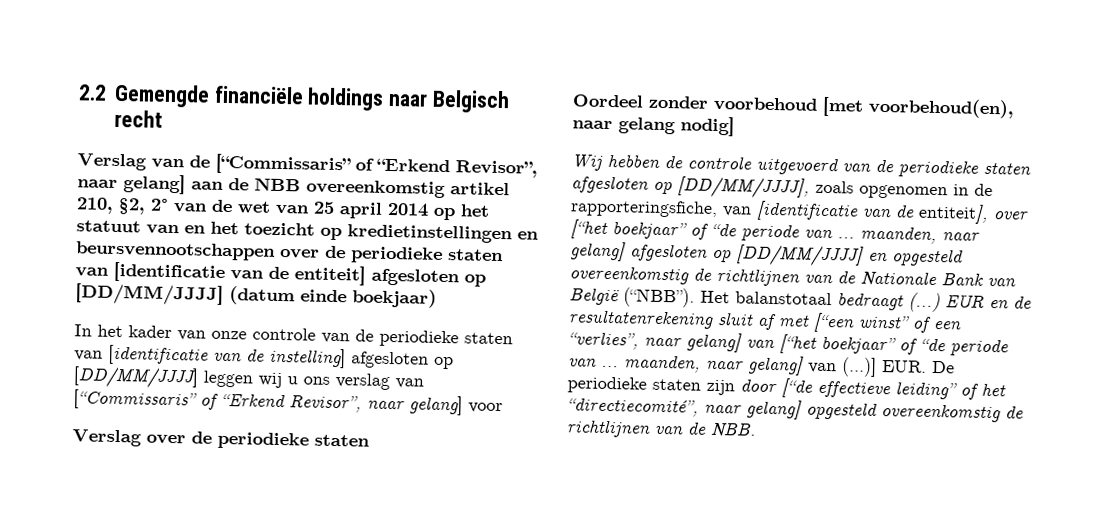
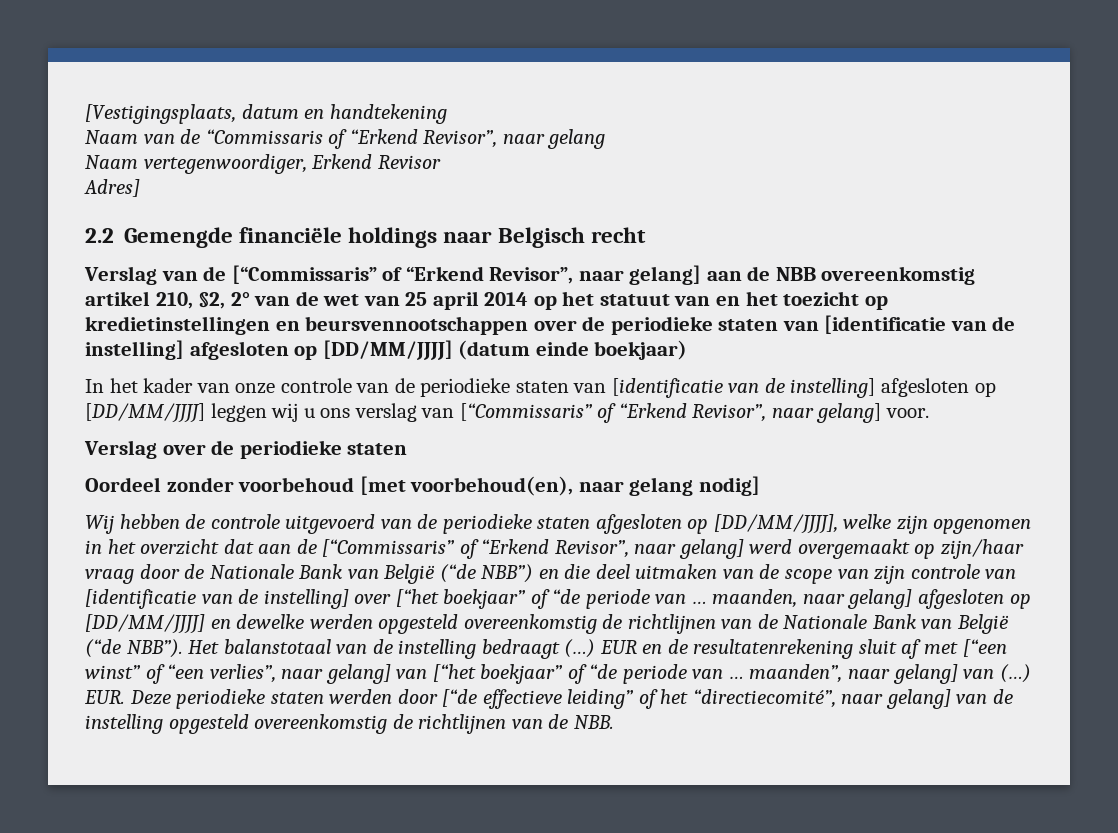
(78, 92) none -> [85,104,447,124] [85,129,606,149] [85,154,441,174] [84,179,140,197] [Vestigingsplaats, datum en handtekening // Naam van de “Commissaris of “Erkend Revisor”, naar gelang // Naam vertegenwoordiger, Erkend Revisor // Adres] //
[294,265,366,286] entiteit] -> [85,340,184,360] instelling]
[468,402,503,414] voor -> [885,408,929,418] voor.
[815,180,993,200] [570,199,989,224] zoals opgenomen in de rapporteringsfiche, van [identificatie van de entiteit], -> [843,514,1032,534] [85,539,1025,559] [85,564,1017,584] [85,589,349,609] welke zijn opgenomen in het overzicht dat aan de [“Commissaris” of “Erkend Revisor”, naar gelang] werd overgemaakt op zijn/haar vraag door de Nationale Bank van België (“de NBB”) en die deel uitmaken van de scope van zijn controle van [identificatie van de instelling]
(888, 257) none -> [236,614,373,629] dewelke werden
[623,287,832,308] (“NBB”). Het balanstotaal -> [85,639,477,659] (“de NBB”). Het balanstotaal van de instelling
[933,320,961,330] [568,331,639,350] een “verlies”, -> [167,664,276,683] “een verlies”,
[624,354,955,377] [567,376,735,396] maanden, naar gelang] van (…)] EUR. De periodieke staten zijn -> [749,664,1031,684] [84,689,393,709] maanden”, naar gelang] van (…) EUR. Deze periodieke staten werden
(802, 409) none -> [956,689,1014,704] [85,714,163,734] van de instelling

